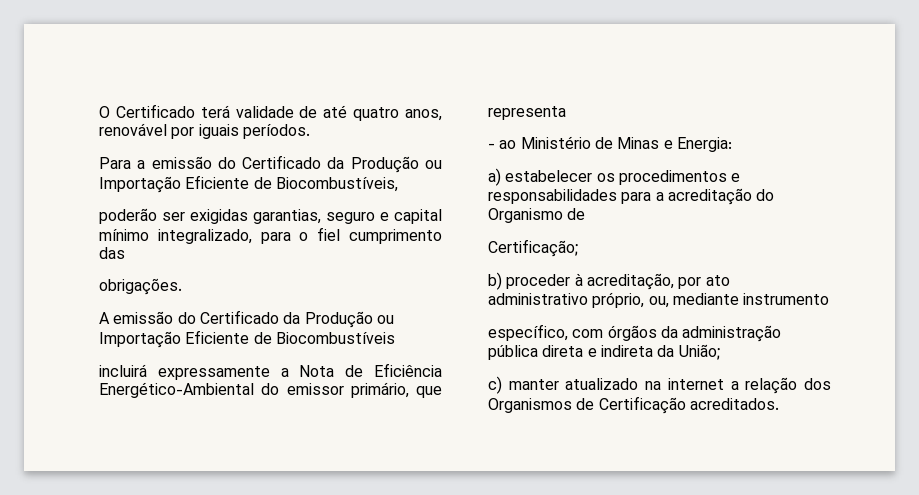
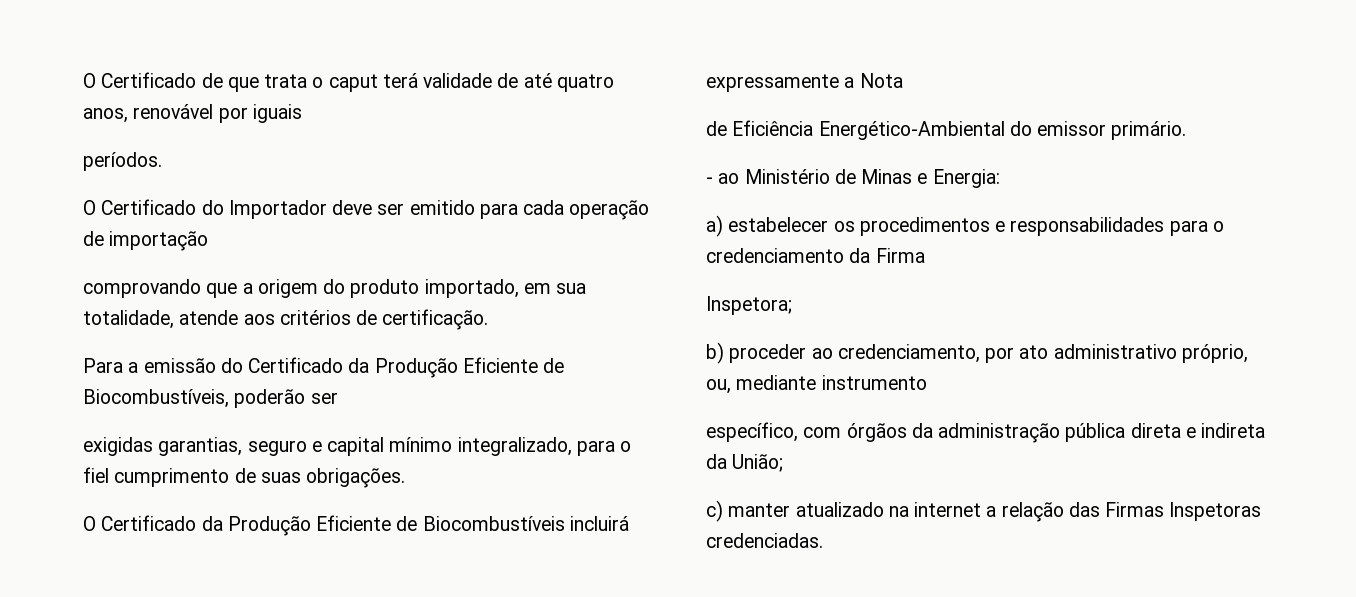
[99,104,195,118] O Certificado -> [83,72,378,92] O Certificado de que trata o caput
(239, 131) none -> (302, 113) //
(310, 131) none -> [83,199,650,220] [83,231,209,251] [83,279,587,298] [83,309,489,330] // O Certificado do Importador deve ser emitido para cada operação de importação // comprovando que a origem do produto importado, em sua totalidade, atende aos critérios de certificação.
[424,160,442,169] [99,176,181,193] ou Importação -> (458, 368) none
(398, 184) // -> (229, 398) none
(185, 216) none -> (338, 398) //
[99,247,125,259] das // -> [234,468,301,483] de suas
[99,310,394,328] [99,331,181,348] A emissão do Certificado da Produção ou Importação -> [83,515,311,536] O Certificado da Produção
(395, 338) // -> (565, 523) none
(335, 371) none -> (903, 80) //
[350,382,442,398] [488,106,566,120] primário, que representa -> [1111,121,1187,140] primário.
[655,188,775,205] [488,208,586,223] [488,239,578,257] a acreditação do Organismo de // Certificação; -> [1212,221,1224,232] [706,248,925,263] [706,296,792,315] o credenciamento da Firma // Inspetora;
[574,273,674,290] à acreditação, -> [811,344,980,363] ao credenciamento,
[804,378,831,390] [488,396,779,414] dos Organismos de Certificação acreditados. -> [1068,502,1262,521] [706,533,823,548] das Firmas Inspetoras credenciadas.

